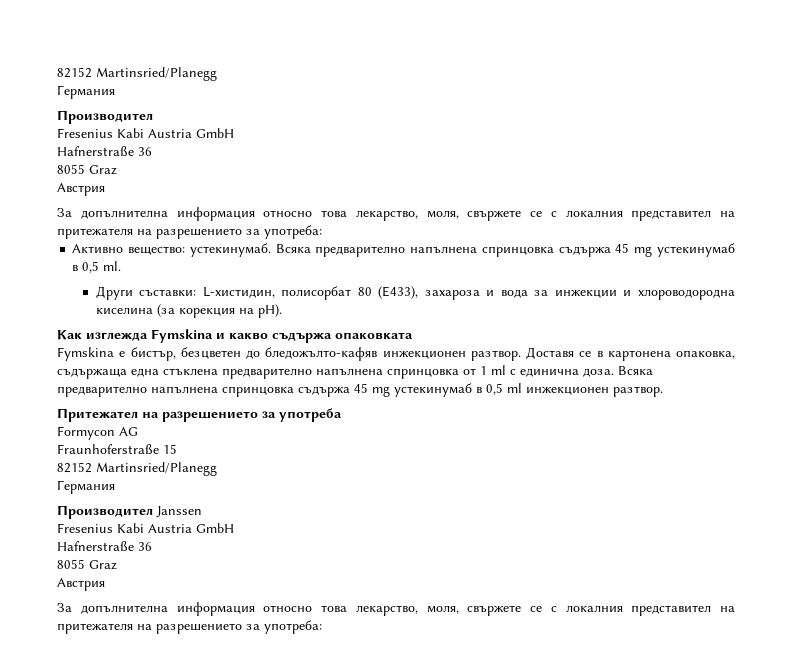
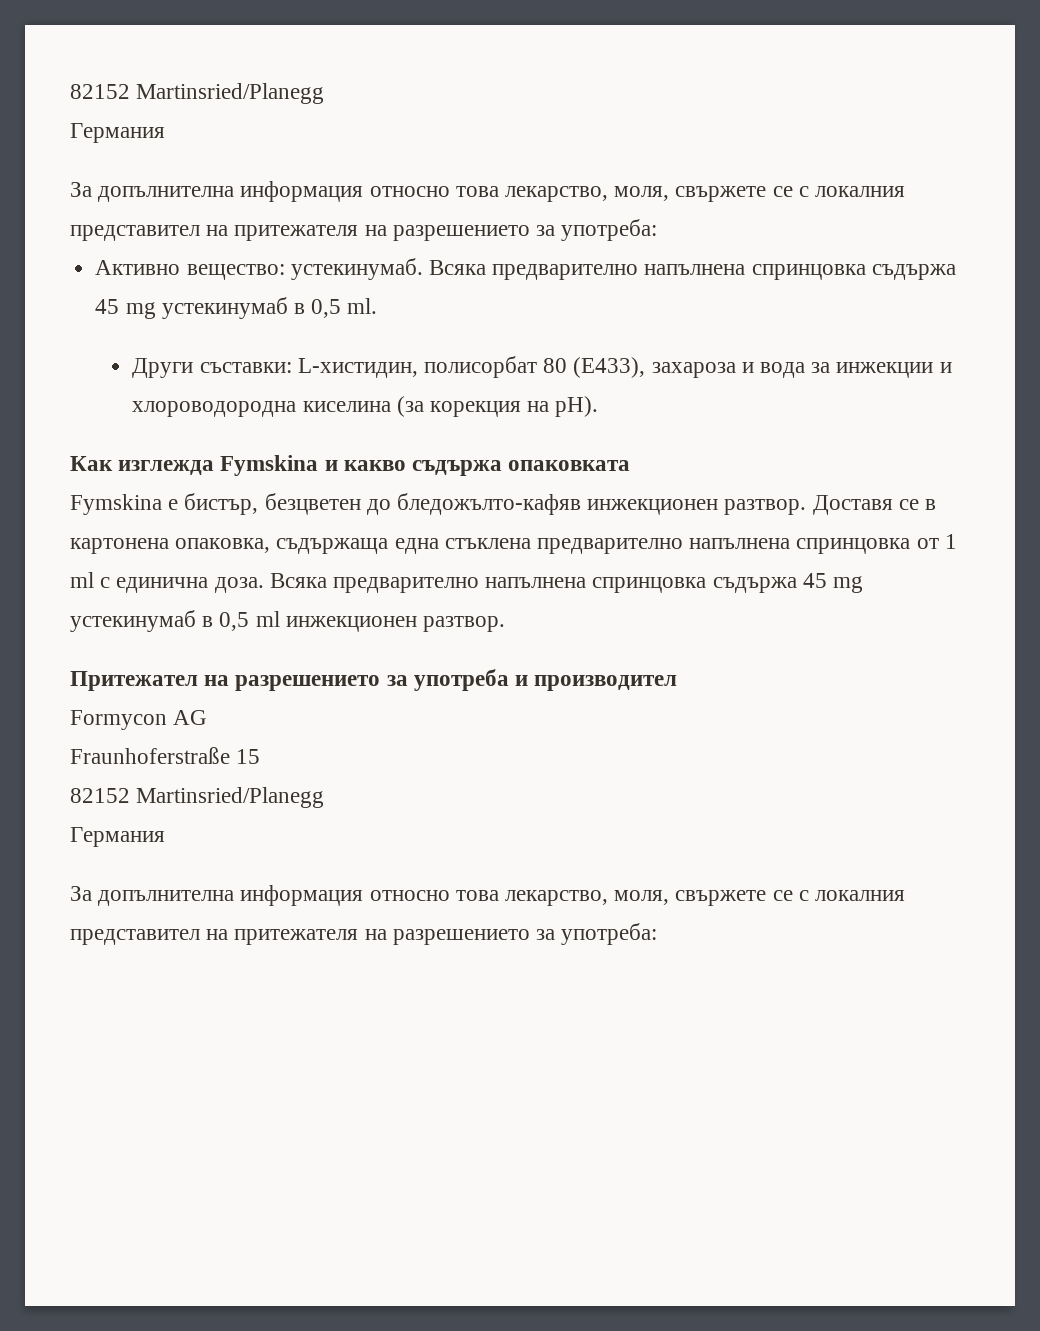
[57,67,217,81] [57,85,115,99] [57,110,153,124] [57,128,234,138] [57,146,152,157] [57,164,117,175] [57,183,105,196] 82152 Martinsried/Planegg // Германия // Производител // Fresenius Kabi Austria GmbH // Hafnerstraße 36 // 8055 Graz // Австрия -> [70,83,325,104] [70,123,165,143] 82152 Martinsried/Planegg // Германия
(342, 415) none -> [515,675,678,691] и производител
[57,505,202,519] [57,523,234,533] [57,541,152,552] [57,559,117,570] [57,578,105,591] // Производител Janssen // Fresenius Kabi Austria GmbH // Hafnerstraße 36 // 8055 Graz // Австрия -> (165, 837) none

